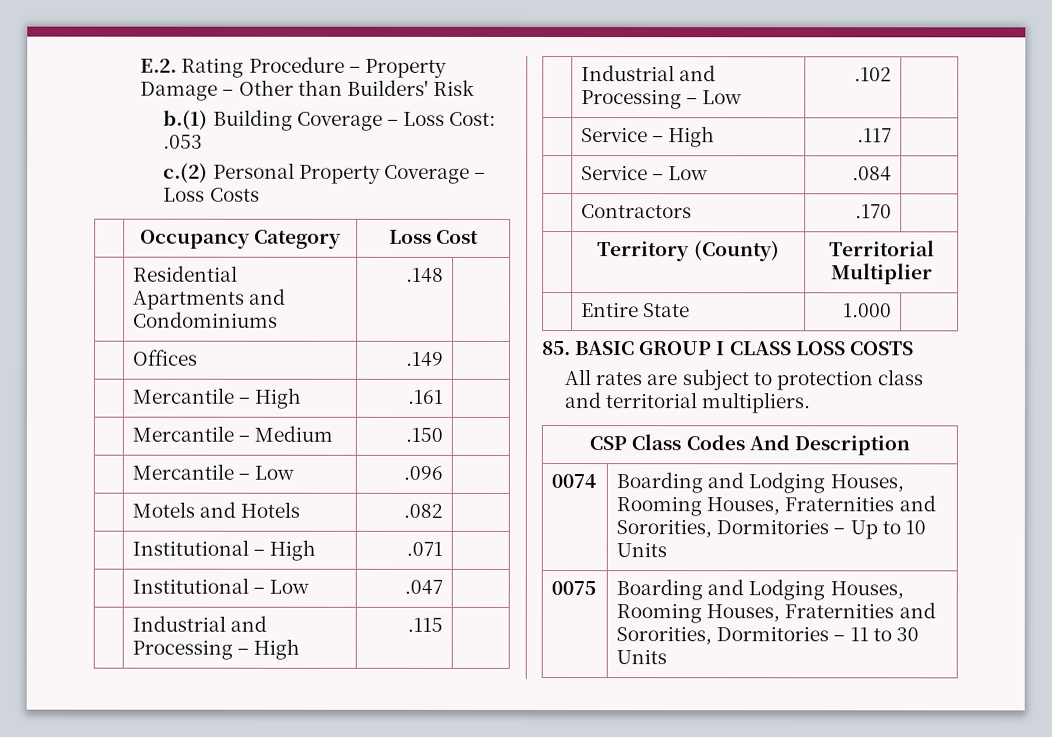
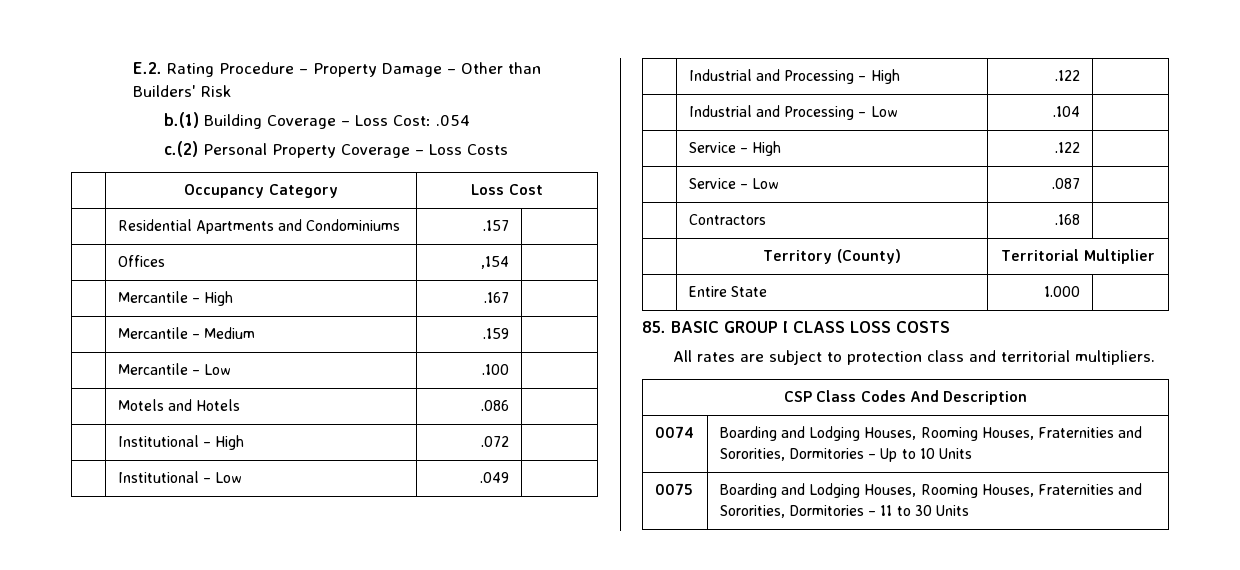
[163,134,204,149] .053 -> [435,115,470,126] .054
[405,267,444,283] .148 -> [483,220,510,231] .157
[405,351,444,367] .149 -> [481,256,510,269] ,154
[406,389,443,404] .161 -> [484,292,510,303] .167
[404,427,443,442] .150 -> [483,328,510,339] .159
[402,465,443,480] .096 -> [482,364,510,375] .100
[402,503,443,518] .082 -> [481,400,510,411] .086
[405,541,443,556] .071 -> [481,436,510,447] .072
[403,579,443,595] .047 -> [480,472,510,483] .049
[406,617,443,632] .115 -> [1055,70,1081,81] .122
[853,67,892,82] .102 -> [1053,106,1081,117] .104
[856,128,892,143] .117 -> [1055,142,1081,153] .122
[851,166,892,182] .084 -> [1052,178,1081,189] .087
[854,204,892,219] .170 -> [1055,214,1081,225] .168

